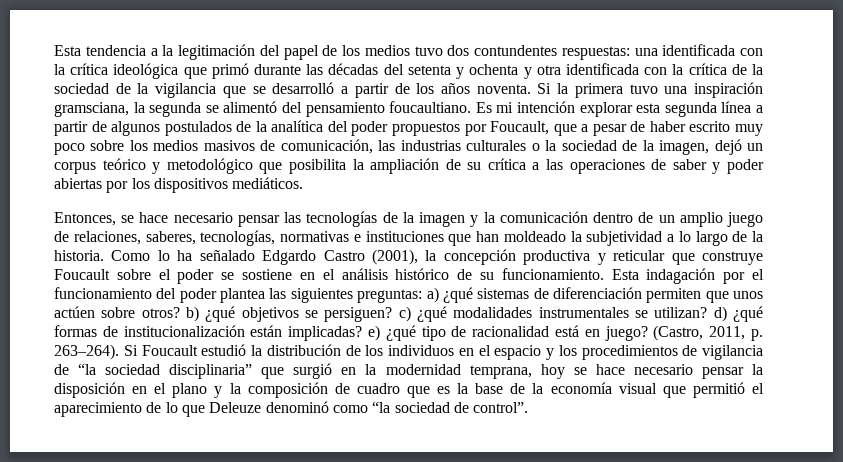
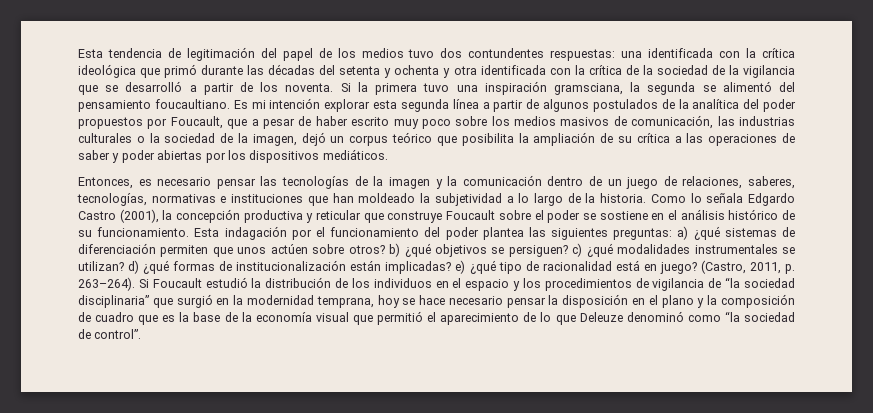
[150,45,174,56] a la -> [167,48,181,58] de
[440,83,470,94] años -> (279, 87) none
[152,158,253,174] y metodológico -> (433, 137) none
[121,212,169,223] se hace -> [138,179,152,186] es
[679,212,723,227] amplio -> (622, 182) none
[177,250,255,261] ha señalado -> [706,193,744,203] señala

